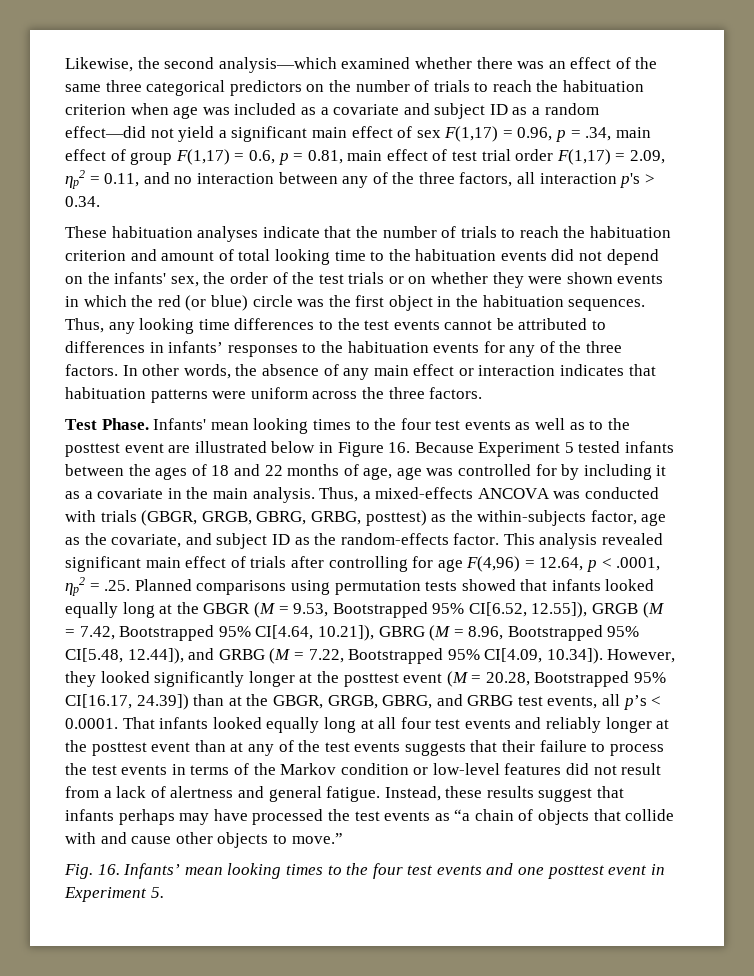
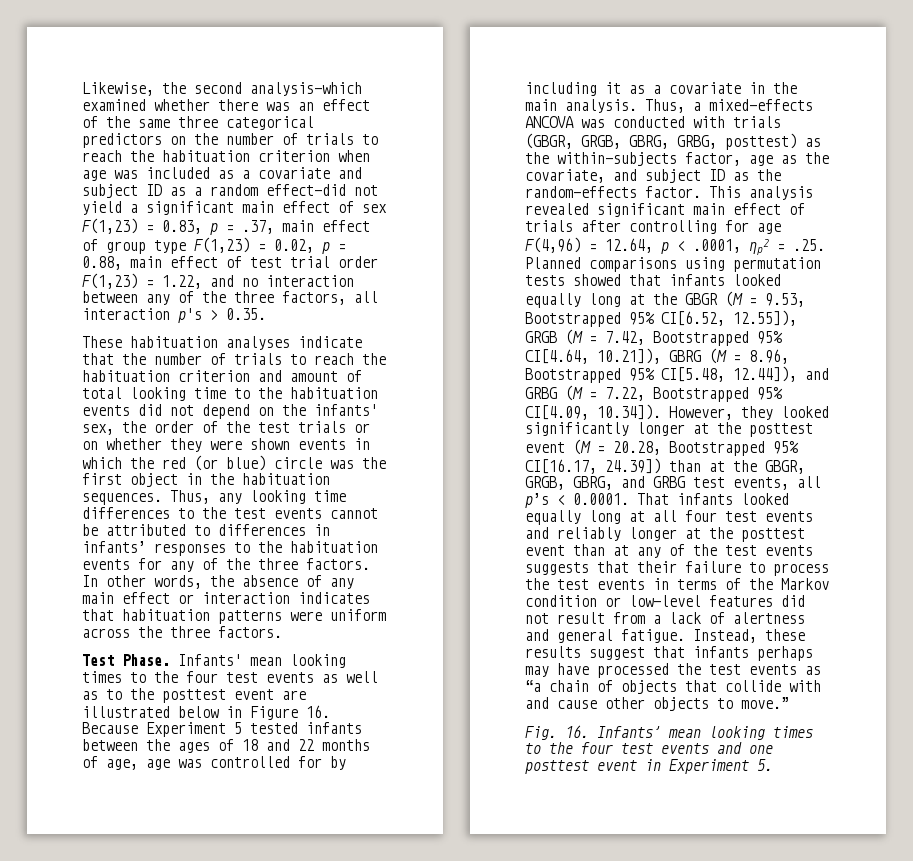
[444,126,612,142] F(1,17) = 0.96, p = .34, -> [82,218,274,235] F(1,23) = 0.83, p = .37,
[175,149,343,165] F(1,17) = 0.6, p = 0.81, -> [154,237,346,254] [82,256,122,270] type F(1,23) = 0.02, p = 0.88,
[556,149,666,165] [65,170,140,189] F(1,17) = 2.09, ηp2 = 0.11, -> [82,273,202,289] F(1,23) = 1.22,
[65,196,100,207] 0.34. -> [226,308,266,320] 0.35.

